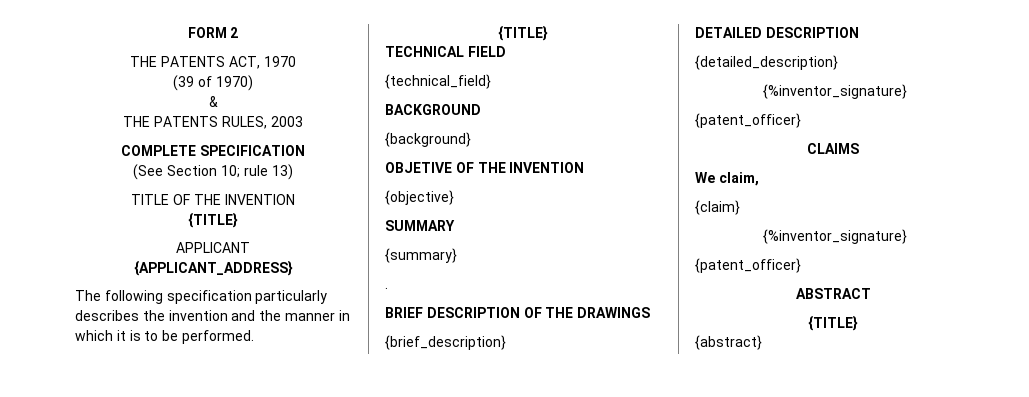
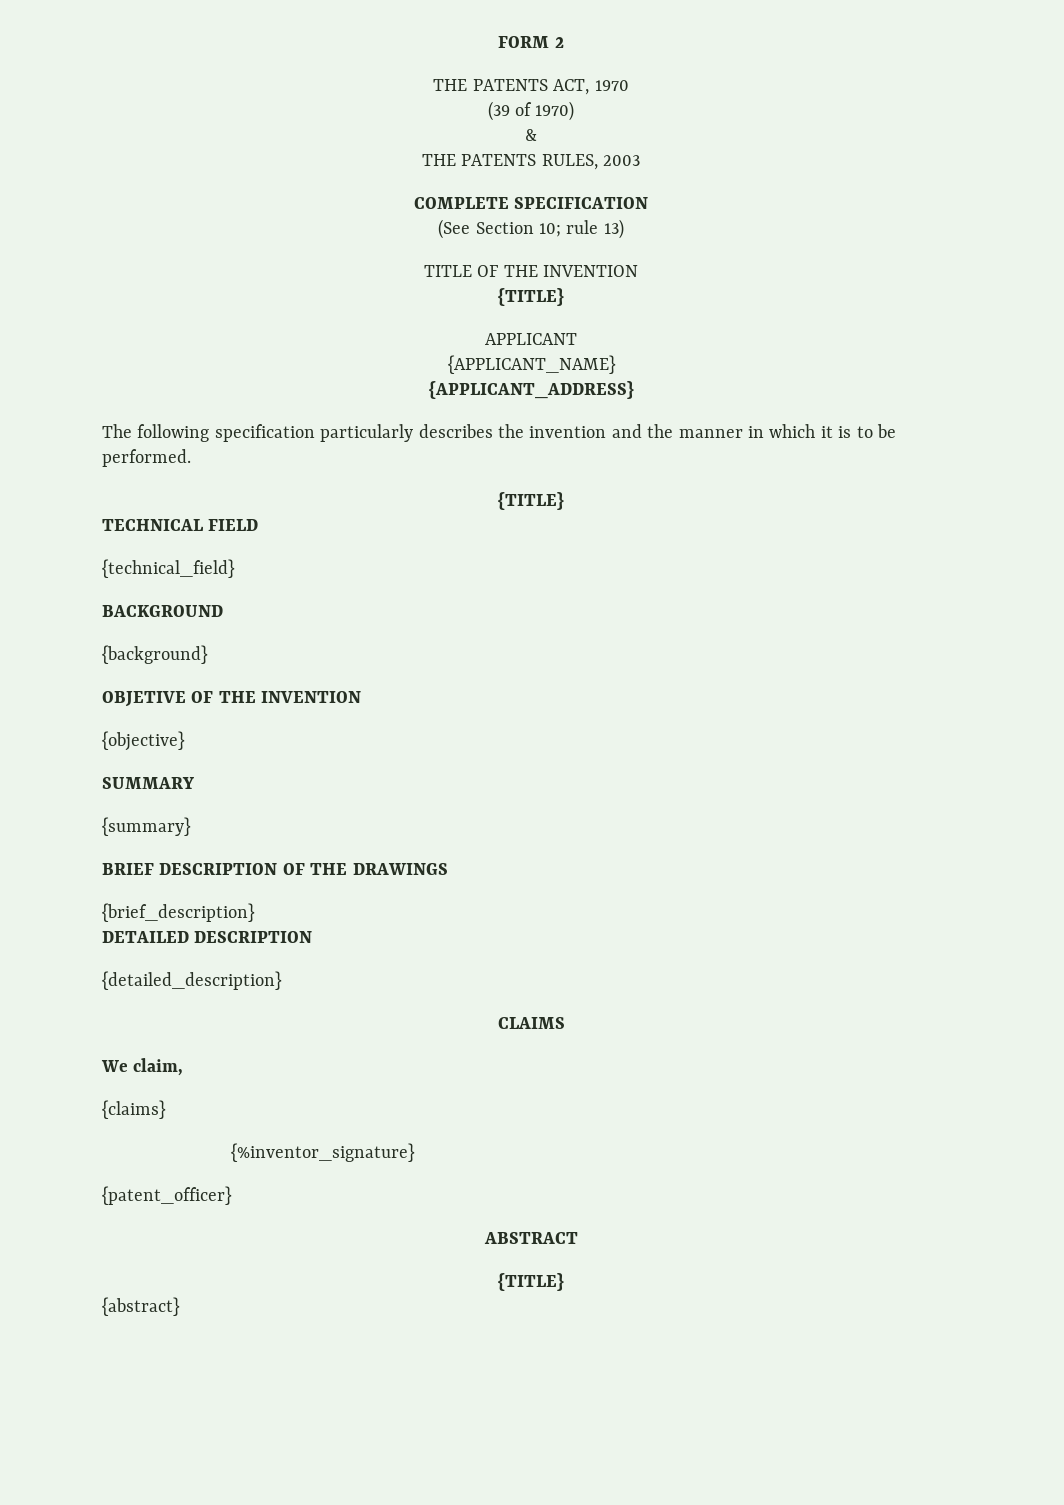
(250, 247) none -> [447,355,616,374] // {APPLICANT_NAME}
[385,287,388,289] // . -> (191, 826) none
[762,84,907,99] [695,113,801,128] // {%inventor_signature} // {patent_officer} -> (282, 980) none
[695,200,740,215] {claim} -> [102,1100,166,1119] {claims}

